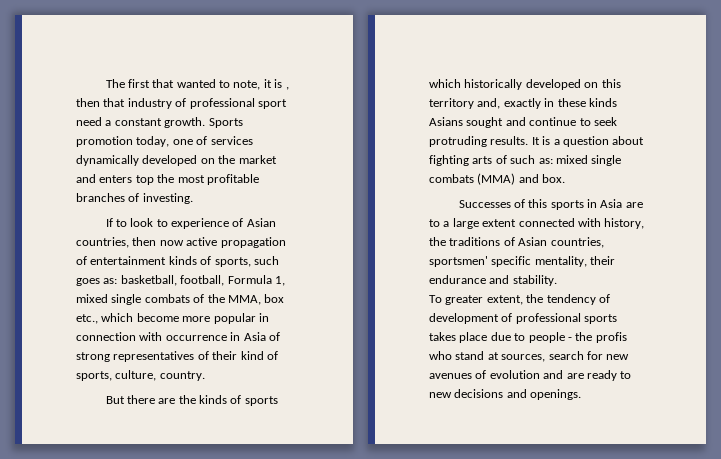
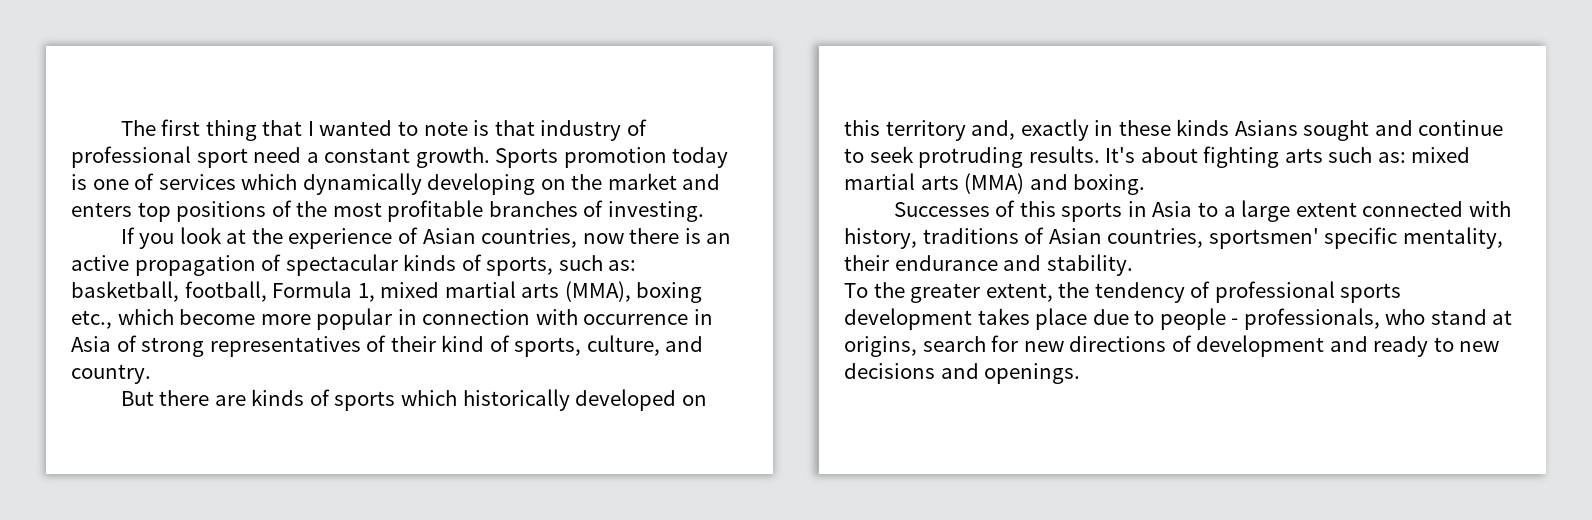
[152,79,289,90] [76,98,100,107] that wanted to note, it is , then -> [205,120,490,141] thing that I wanted to note is
[136,136,170,147] today, -> [672,147,729,168] [71,174,87,190] today is
[76,155,198,166] dynamically developed -> [241,173,536,195] which dynamically developing
(154, 180) none -> [176,200,292,222] positions of
[115,218,276,229] [76,237,184,248] to look to experience of Asian countries, then now -> [139,227,732,249] you look at the experience of Asian countries, now there is an
[90,256,167,265] entertainment -> [285,254,398,276] spectacular
[76,278,100,286] goes -> (603, 263) none
[111,294,285,305] single combats of the ММА, box -> [444,281,703,303] martial arts (ММА), boxing
(157, 375) none -> [665,336,704,352] and
[178,395,196,404] the -> (246, 400) none
[531,136,609,147] It is a question -> [1105,147,1136,163] It's
[495,155,507,164] of -> (1323, 155) none
[591,155,622,166] [429,174,474,183] single combats -> [844,173,959,190] martial arts
[542,174,566,183] box. -> [1073,174,1146,195] boxing.
[625,202,643,208] are -> (1193, 209) none
[429,237,446,246] the -> (917, 238) none
(442, 299) none -> [873,282,905,298] the
[429,313,513,324] development of -> (1211, 289) none
(618, 319) none -> [844,308,972,330] development
[575,332,627,343] the profis -> [1243,308,1380,330] professionals,
[501,354,546,362] sources, -> [844,336,917,357] origins,
[429,370,584,379] avenues of evolution and are -> [1069,335,1368,357] directions of development and

